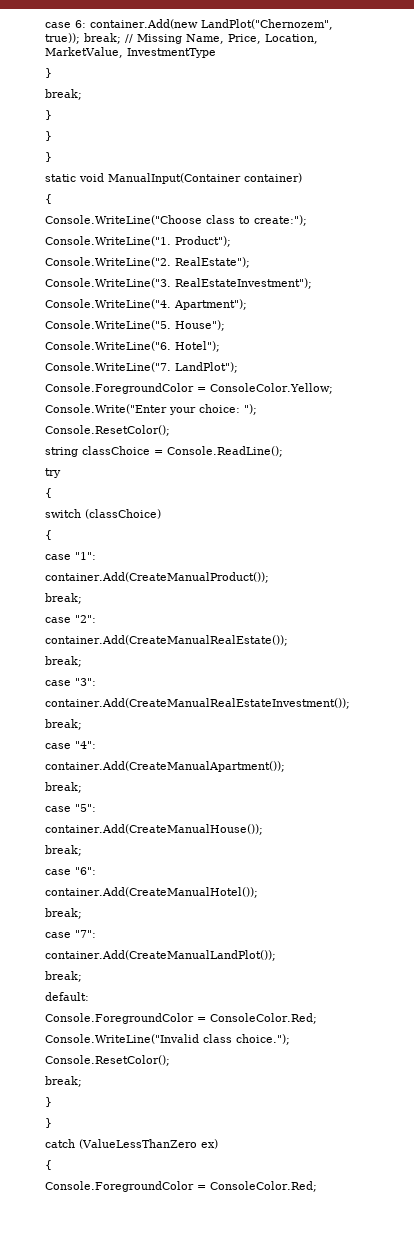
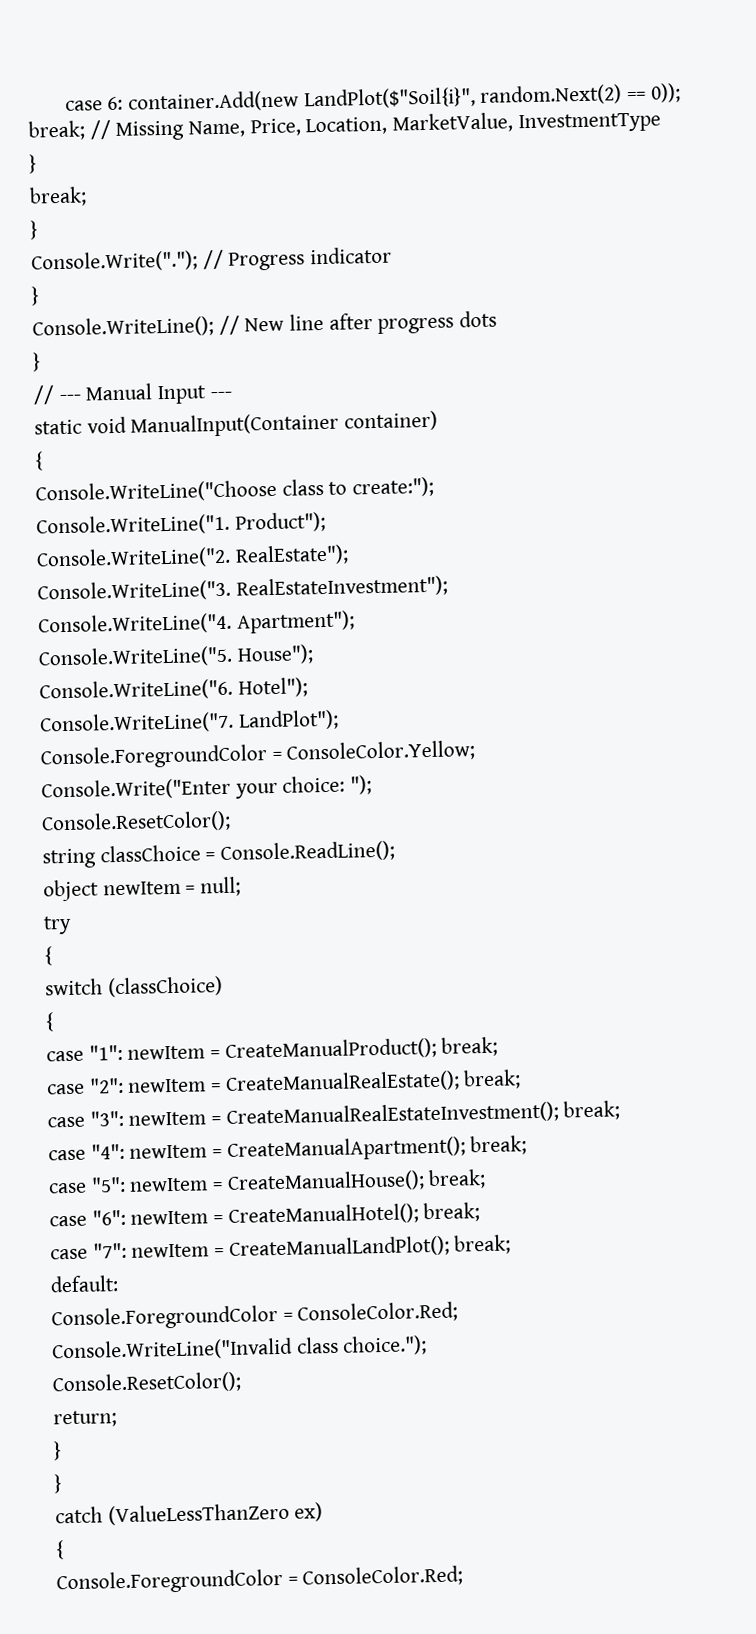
[200,19,333,30] [45,33,80,44] LandPlot("Chernozem", true)); -> [303,83,681,110] LandPlot($"Soil{i}", random.Next(2) == 0));
[45,131,52,141] [45,152,52,162] } // } -> [31,246,393,273] [31,286,40,306] [32,310,498,339] [33,352,41,372] [33,383,232,405] Console.Write("."); // Progress indicator // } // Console.WriteLine(); // New line after progress dots // } // // --- Manual Input ---
(283, 451) none -> [43,876,242,902] // object newItem = null;
[45,572,269,583] // container.Add(CreateManualProduct()); // -> [127,1037,437,1061] newItem = CreateManualProduct();
[45,635,288,646] // container.Add(CreateManualRealEstate()); // -> [127,1070,460,1094] newItem = CreateManualRealEstate();
[45,698,350,709] // container.Add(CreateManualRealEstateInvestment()); // -> [128,1101,559,1127] newItem = CreateManualRealEstateInvestment();
[45,761,285,772] // container.Add(CreateManualApartment()); // -> [129,1136,466,1162] newItem = CreateManualApartment();
[45,824,263,835] // container.Add(CreateManualHouse()); // -> [129,1170,425,1193] newItem = CreateManualHouse();
[45,887,258,898] // container.Add(CreateManualHotel()); // -> [130,1203,419,1226] newItem = CreateManualHotel();
[45,950,276,961] // container.Add(CreateManualLandPlot()); // -> [131,1235,450,1259] newItem = CreateManualLandPlot();
[45,1076,82,1087] break; -> [53,1410,117,1428] return;

